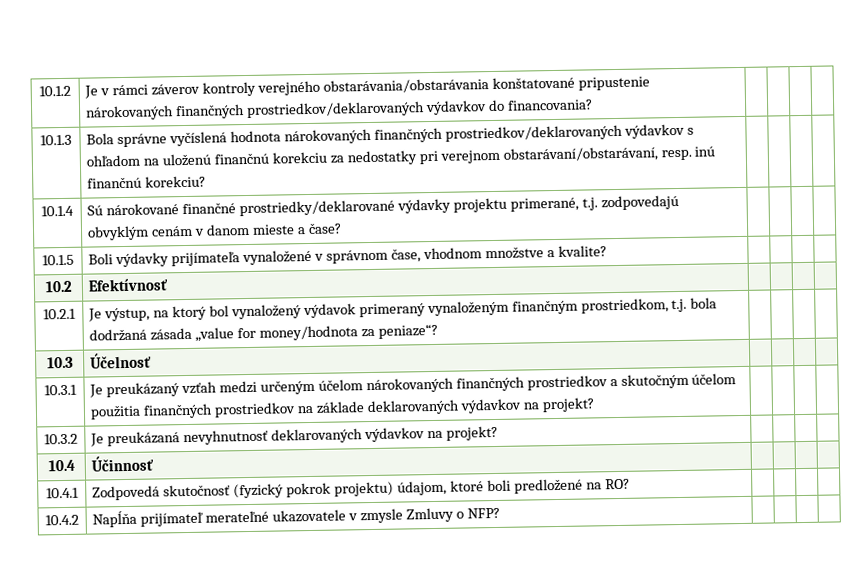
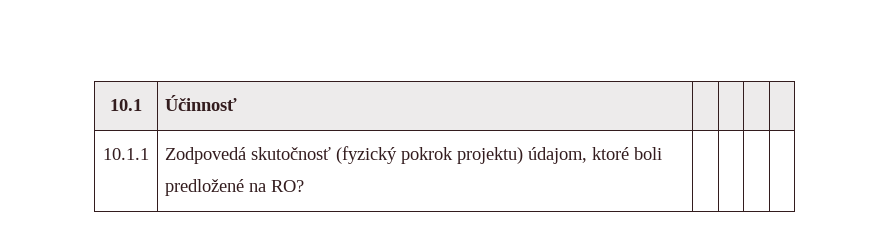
[39,85,71,97] [84,76,650,99] [86,99,593,121] [40,134,72,146] [86,123,694,148] [86,146,716,167] [87,175,207,189] [41,205,74,217] [87,194,679,217] [87,222,342,241] [42,254,74,266] [88,245,607,268] [44,280,73,293] [88,278,169,292] [43,308,76,320] [88,297,718,322] [89,323,438,342] [46,356,74,369] [90,352,153,369] [44,384,77,396] [89,373,737,398] [90,397,595,420] [44,433,78,445] [90,425,498,447] [47,459,75,472] 10.1.2 | Je v rámci záverov kontroly verejného obstarávania/obstarávania konštatované pripustenie nárokovaných finančných prostriedkov/deklarovaných výdavkov do financovania? | | | | // 10.1.3 | Bola správne vyčíslená hodnota nárokovaných finančných prostriedkov/deklarovaných výdavkov s ohľadom na uloženú finančnú korekciu za nedostatky pri verejnom obstarávaní/obstarávaní, resp. inú finančnú korekciu? | | | | // 10.1.4 | Sú nárokované finančné prostriedky/deklarované výdavky projektu primerané, t.j. zodpovedajú obvyklým cenám v danom mieste a čase? | | | | // 10.1.5 | Boli výdavky prijímateľa vynaložené v správnom čase, vhodnom množstve a kvalite? | | | | // 10.2 | Efektívnosť | | | | // 10.2.1 | Je výstup, na ktorý bol vynaložený výdavok primeraný vynaloženým finančným prostriedkom, t.j. bola dodržaná zásada „value for money/hodnota za peniaze“? | | | | // 10.3 | Účelnosť | | | | // 10.3.1 | Je preukázaný vzťah medzi určeným účelom nárokovaných finančných prostriedkov a skutočným účelom použitia finančných prostriedkov na základe deklarovaných výdavkov na projekt? | | | | // 10.3.2 | Je preukázaná nevyhnutnosť deklarovaných výdavkov na projekt? | | | | // 10.4 -> [110,99,142,111] 10.1
[46,487,79,499] 10.4.1 -> [103,148,149,160] 10.1.1
[45,514,79,526] [92,507,500,528] // 10.4.2 | Napĺňa prijímateľ merateľné ukazovatele v zmysle Zmluvy o NFP? | | | | -> (305, 186) none

